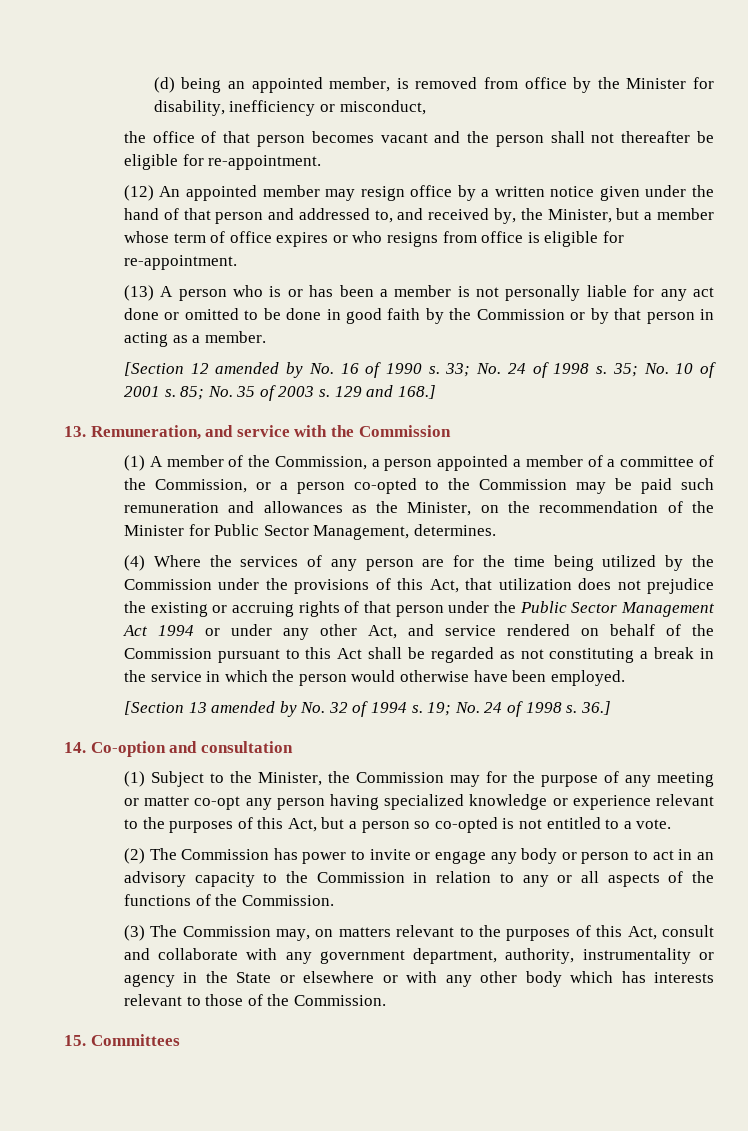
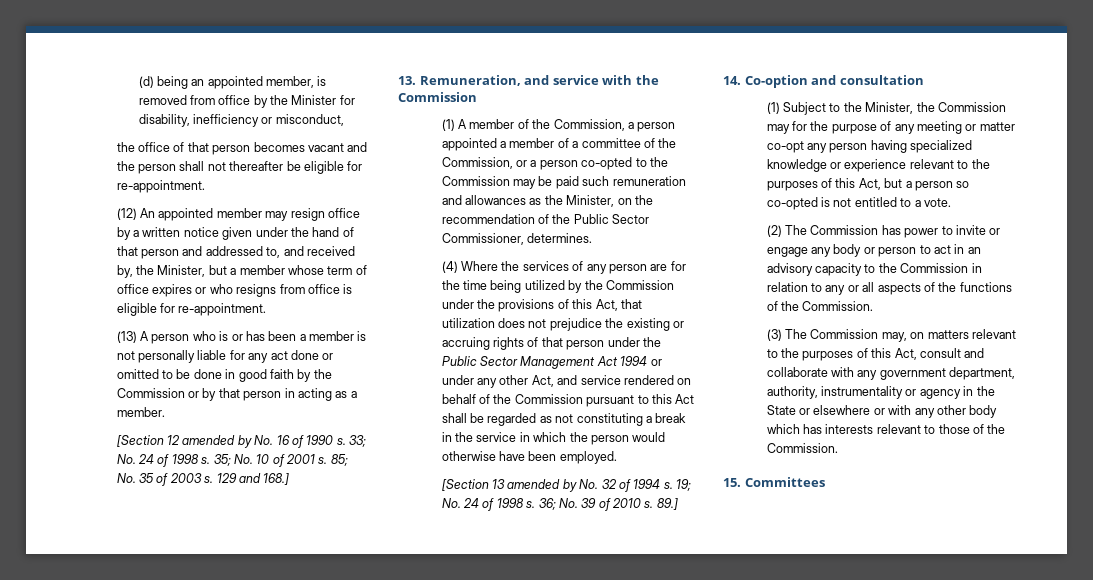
[123,524,410,540] Minister for Public Sector Management, -> [573,214,650,224] [441,233,524,245] Public Sector Commissioner,
[580,701,611,715] 36.] -> [538,498,678,511] 36; No. 39 of 2010 s. 89.]

